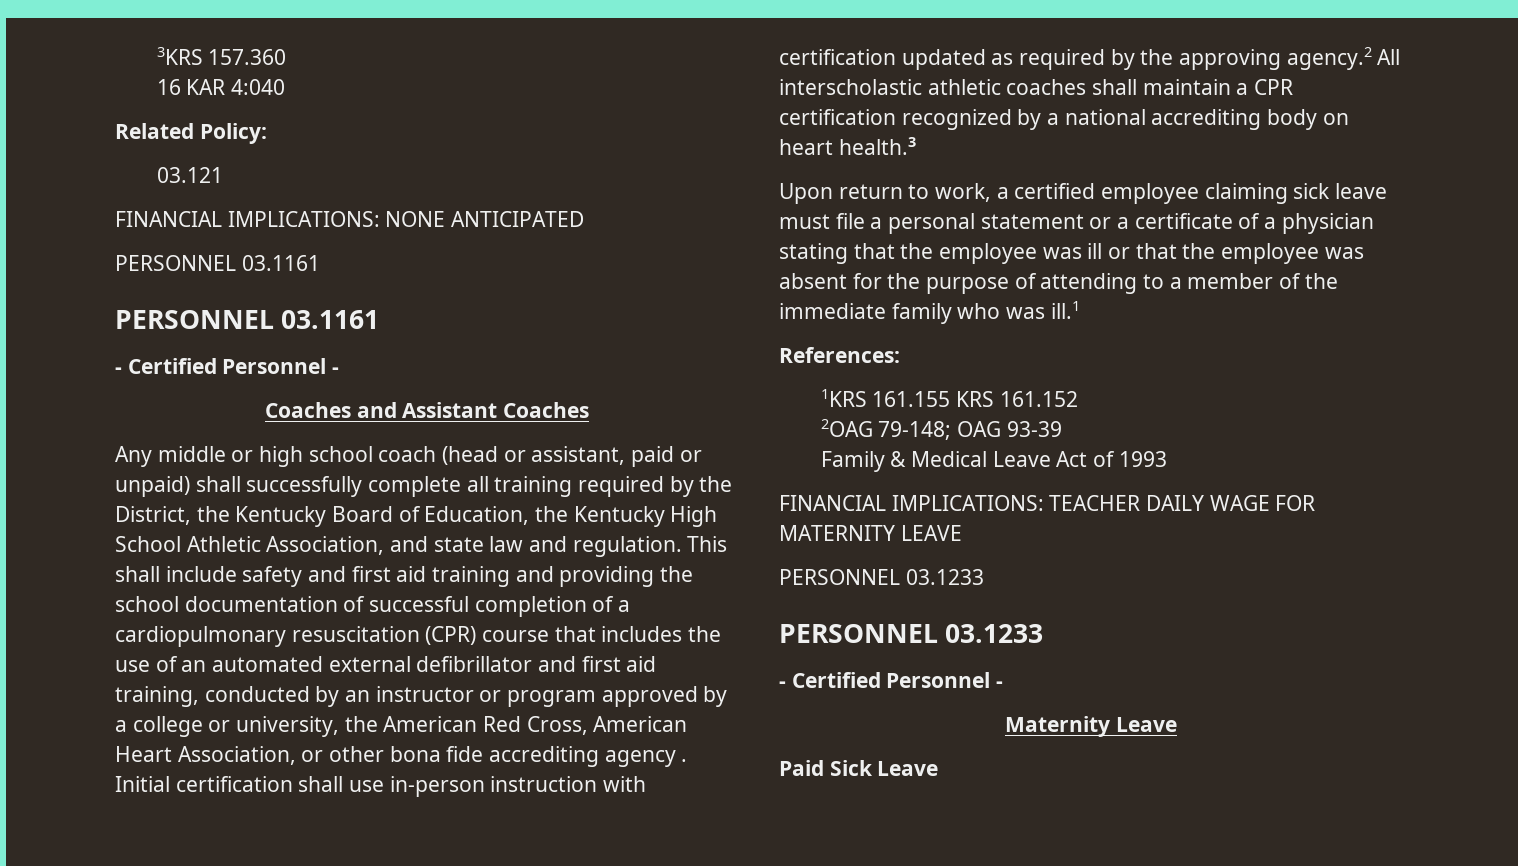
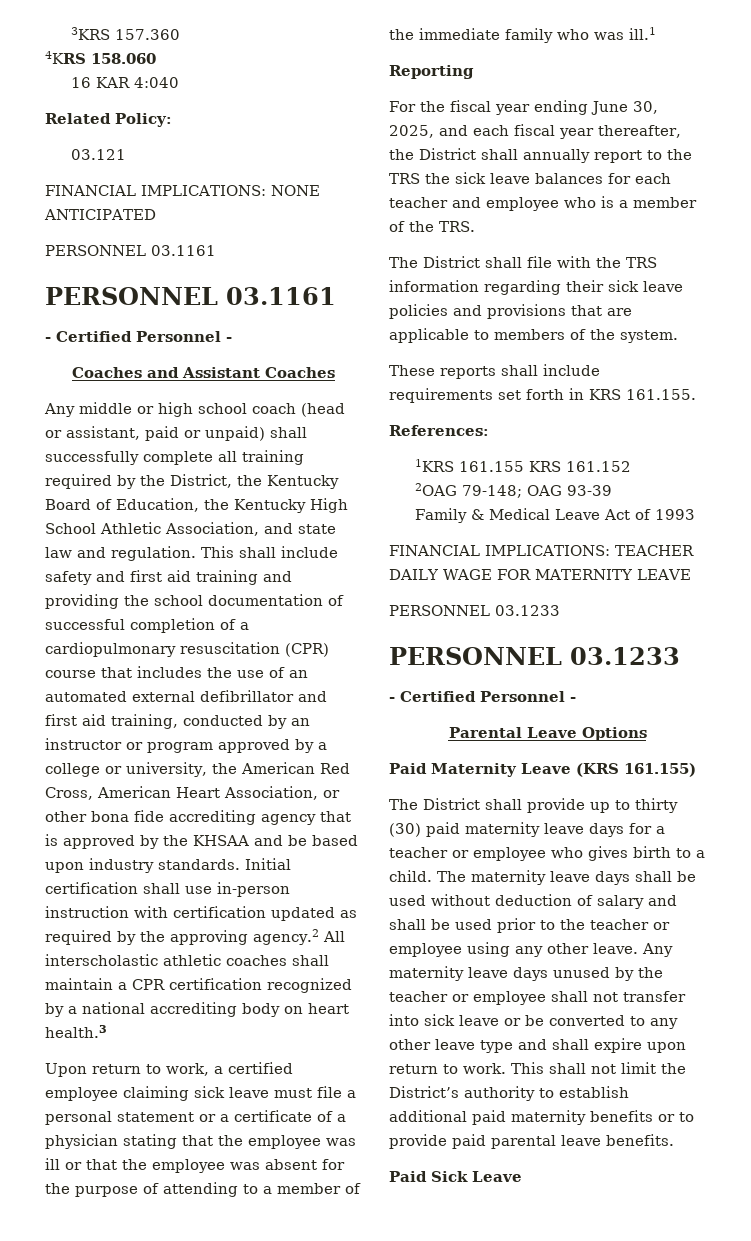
(287, 57) none -> [45,51,156,64] // 4KRS 158.060
[681,759,688,762] . -> [320,811,351,822] [45,834,358,849] [45,858,240,873] that is approved by the KHSAA and be based upon industry standards.
(1080, 310) none -> [389,65,474,79] [389,100,658,115] [389,124,681,139] [389,148,692,163] [389,172,671,184] [389,196,697,211] [389,221,475,232] [389,256,657,268] [389,280,683,295] [389,304,632,319] [389,328,678,343] [389,364,600,379] [389,388,696,403] // Reporting // For the fiscal year ending June 30, 2025, and each fiscal year thereafter, the District shall annually report to the TRS the sick leave balances for each teacher and employee who is a member of the TRS. // The District shall file with the TRS information regarding their sick leave policies and provisions that are applicable to members of the system. // These reports shall include requirements set forth in KRS 161.155.
[1005,716,1177,737] Maternity Leave -> [448,727,647,741] [389,763,696,777] [389,798,678,813] [389,822,665,837] [389,846,705,861] [389,870,696,885] [389,894,677,909] [389,918,670,933] [389,942,673,957] [389,966,663,981] [389,991,686,1005] [389,1014,678,1029] [389,1038,686,1053] [389,1062,686,1074] [389,1086,629,1101] [389,1110,694,1125] [389,1134,674,1149] Parental Leave Options // Paid Maternity Leave (KRS 161.155) // The District shall provide up to thirty (30) paid maternity leave days for a teacher or employee who gives birth to a child. The maternity leave days shall be used without deduction of salary and shall be used prior to the teacher or employee using any other leave. Any maternity leave days unused by the teacher or employee shall not transfer into sick leave or be converted to any other leave type and shall expire upon return to work. This shall not limit the District’s authority to establish additional paid maternity benefits or to provide paid parental leave benefits.

